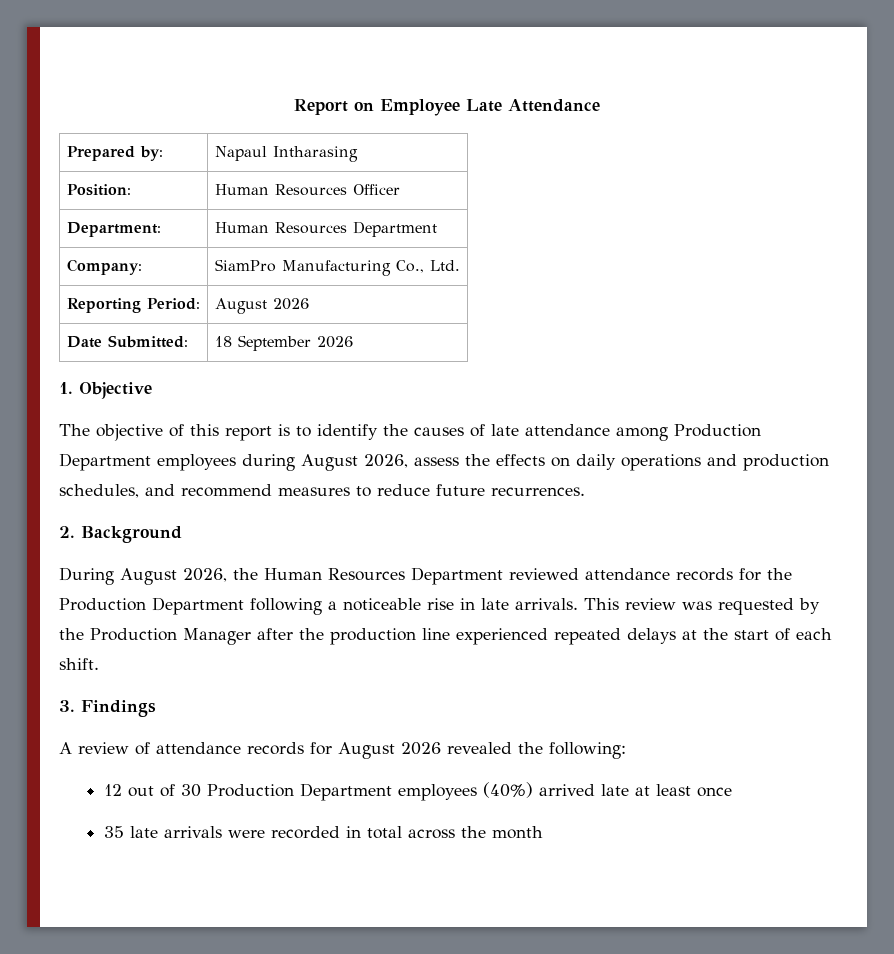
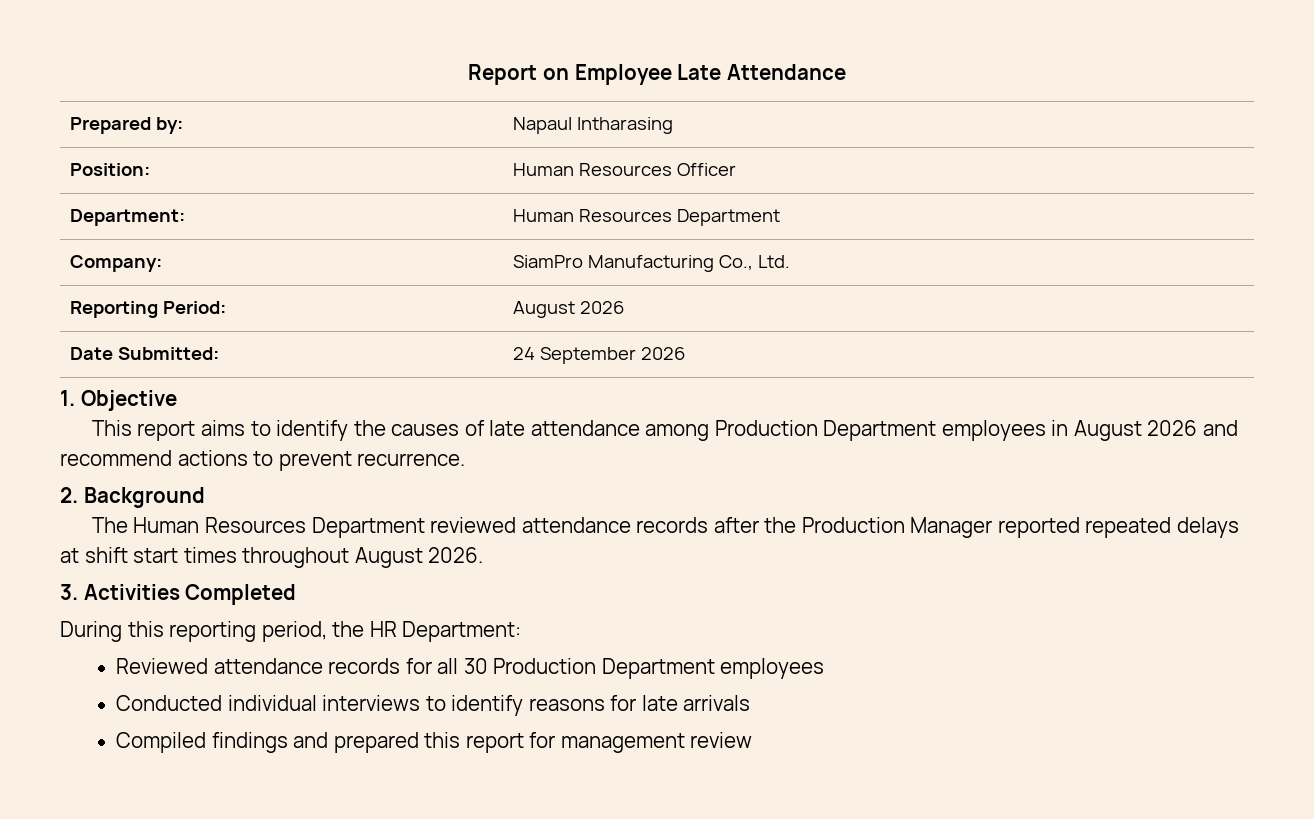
[214,336,232,347] 18 -> [513,347,536,360] 24
[59,424,290,441] The objective of this report is -> [91,420,246,441] This report aims
[242,454,829,471] [59,484,585,498] [59,526,182,543] [59,567,258,585] during August 2026, assess the effects on daily operations and production schedules, and recommend measures to reduce future recurrences. // 2. Background // During August 2026, the -> [1051,420,1239,441] [60,450,466,471] [60,487,205,508] [91,517,128,533] in August 2026 and recommend actions to prevent recurrence. // 2. Background // The
[739,568,792,581] [59,597,820,615] [59,628,832,645] [59,658,99,670] [59,700,156,717] [59,742,626,759] [103,782,732,801] [103,826,543,839] for the Production Department following a noticeable rise in late arrivals. This review was requested by the Production Manager after the production line experienced repeated delays at the start of each shift. // 3. Findings // A review of attendance records for August 2026 revealed the following: // 12 out of 30 Production Department employees (40%) arrived late at least once // 35 late arrivals were recorded in total across the month -> [713,517,1239,538] [60,547,484,568] [60,584,297,605] [60,621,522,642] [116,658,825,679] [116,695,751,716] [116,732,753,753] after the Production Manager reported repeated delays at shift start times throughout August 2026. // 3. Activities Completed // During this reporting period, the HR Department: // Reviewed attendance records for all 30 Production Department employees // Conducted individual interviews to identify reasons for late arrivals // Compiled findings and prepared this report for management review

